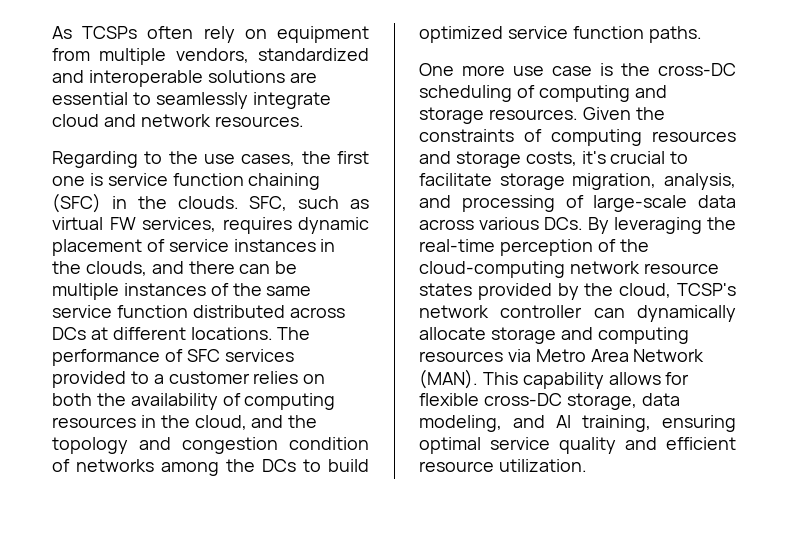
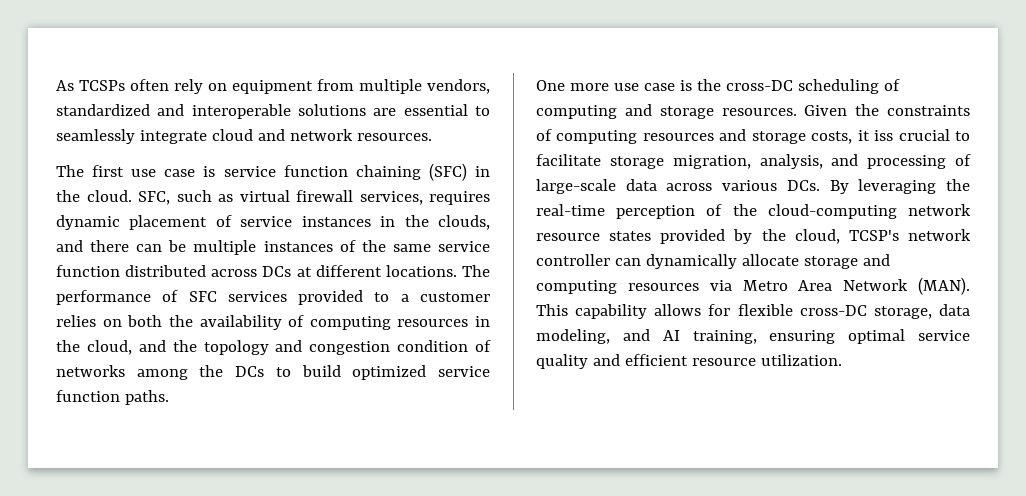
[52,151,370,168] [52,176,85,186] Regarding to the use cases, the first one -> [56,165,196,177] The first use case
[177,196,239,209] clouds. -> [86,190,132,202] cloud.
[109,217,136,230] FW -> [296,190,353,202] firewall
[581,151,606,164] it's -> [857,130,894,141] it iss

